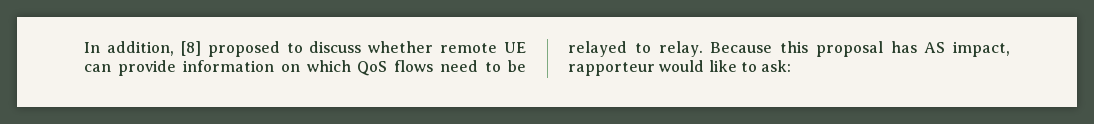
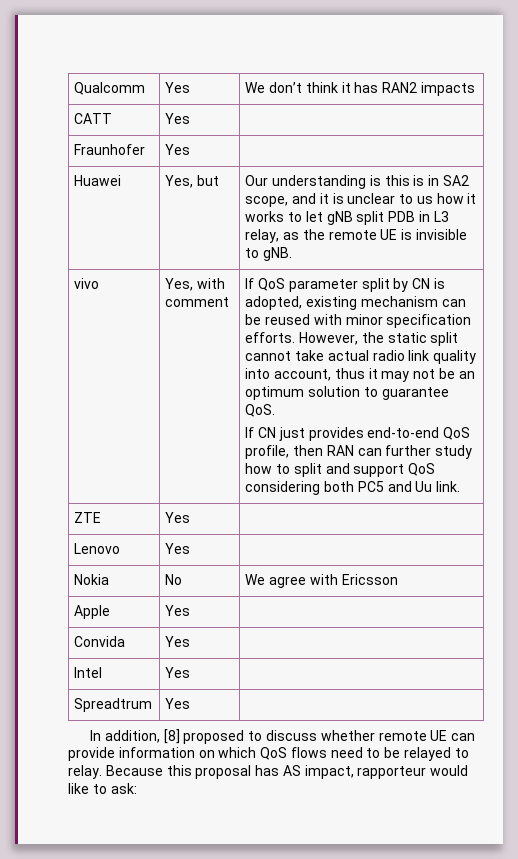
(84, 47) none -> [74,82,146,95] [165,82,191,93] [245,82,475,96] [74,113,113,124] [165,113,191,124] [74,144,146,155] [165,144,191,155] [74,175,122,186] [165,175,220,188] [245,175,469,189] [245,193,477,207] [245,211,449,225] [245,229,467,243] [245,247,293,261] [74,278,100,289] [165,278,226,291] [165,297,230,307] [245,278,445,292] [245,296,466,310] [245,314,472,328] [245,332,459,346] [245,350,477,364] [245,368,475,382] [245,386,449,400] [245,404,276,417] [245,427,471,441] [245,445,473,459] [245,463,436,477] [245,481,461,495] [74,512,102,523] [165,512,191,523] [74,543,121,554] [165,543,191,554] [74,574,110,585] [165,574,183,585] [245,574,398,588] [74,605,111,619] [165,605,191,616] [74,636,126,647] [165,636,191,647] [74,667,103,678] [165,667,191,678] [74,698,153,712] [165,698,191,709] Qualcomm | Yes | We don’t think it has RAN2 impacts // CATT | Yes | // Fraunhofer | Yes | // Huawei | Yes, but | Our understanding is this is in SA2 scope, and it is unclear to us how it works to let gNB split PDB in L3 relay, as the remote UE is invisible to gNB. // vivo | Yes, with comment | If QoS parameter split by CN is adopted, existing mechanism can be reused with minor specification efforts. However, the static split cannot take actual radio link quality into account, thus it may not be an optimum solution to guarantee QoS. // If CN just provides end-to-end QoS profile, then RAN can further study how to split and support QoS considering both PC5 and Uu link. // ZTE | Yes | // Lenovo | Yes | // Nokia | No | We agree with Ericsson // Apple | Yes | // Convida | Yes | // Intel | Yes | // Spreadtrum | Yes | //

